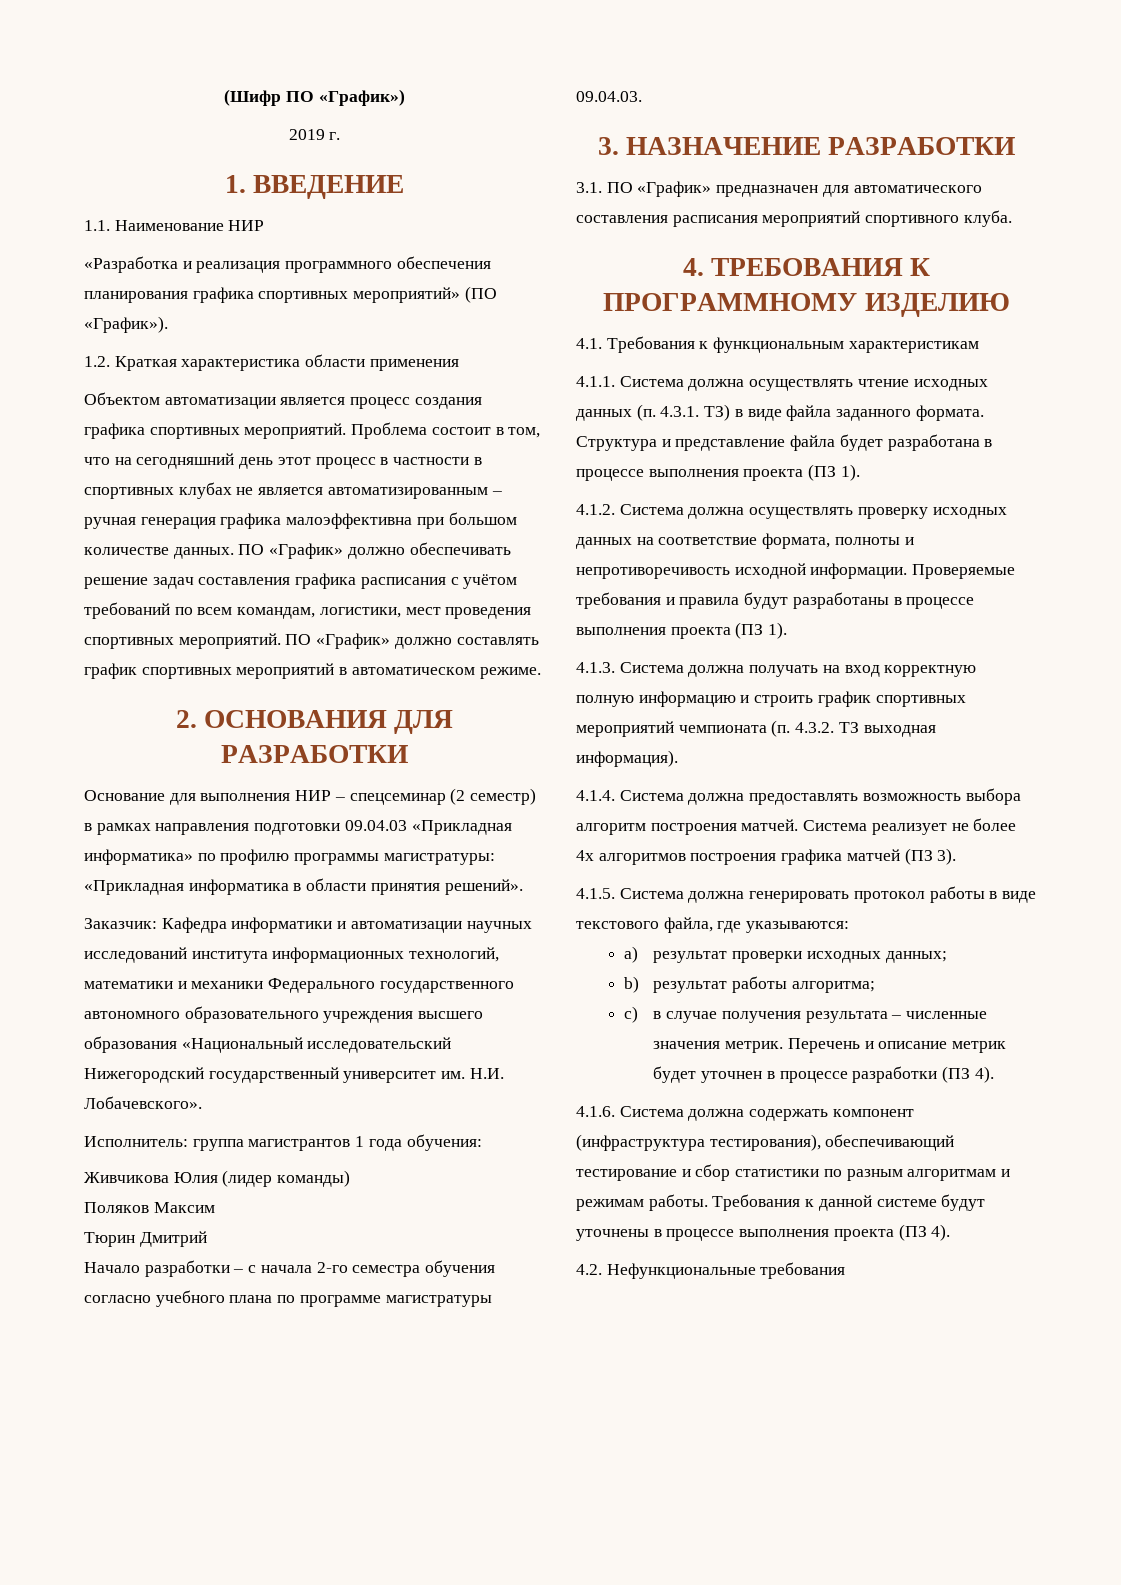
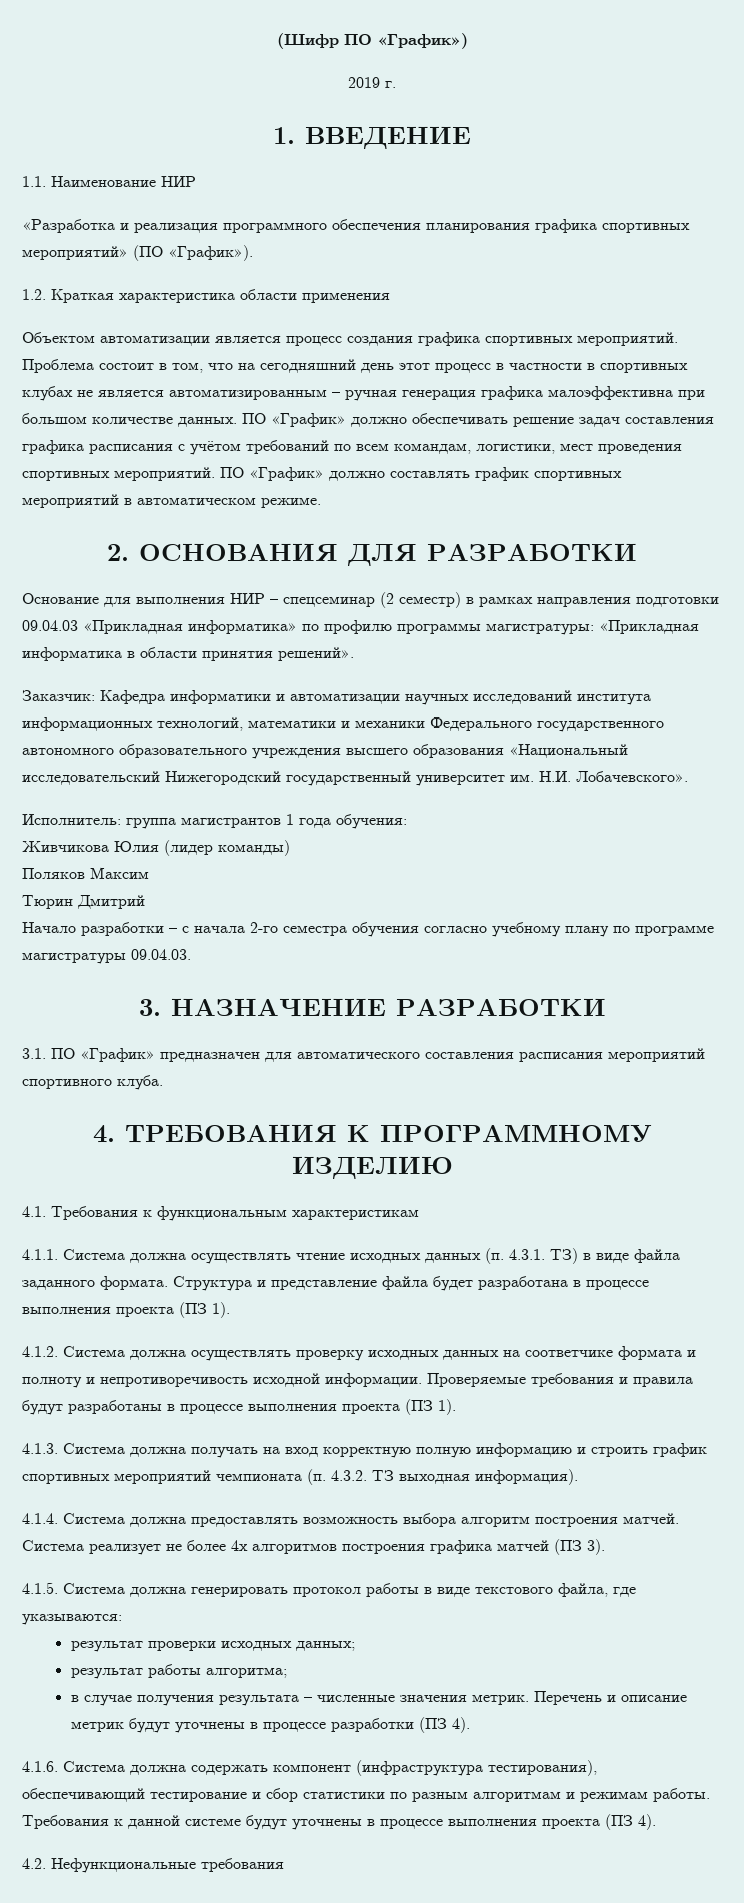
[155,1290,273,1307] учебного плана -> [492,922,609,937] учебному плану
[658,533,900,549] соответствие формата, полноты -> [525,1346,696,1360] [22,1377,82,1388] соответчике формата и полноту
[624,946,639,963] a) -> (122, 1619) none
[624,976,640,993] b) -> (355, 1646) none
[624,1006,639,1023] c) -> (287, 1672) none
[653,1066,763,1083] будет уточнен -> [128,1718,245,1733] будут уточнены

